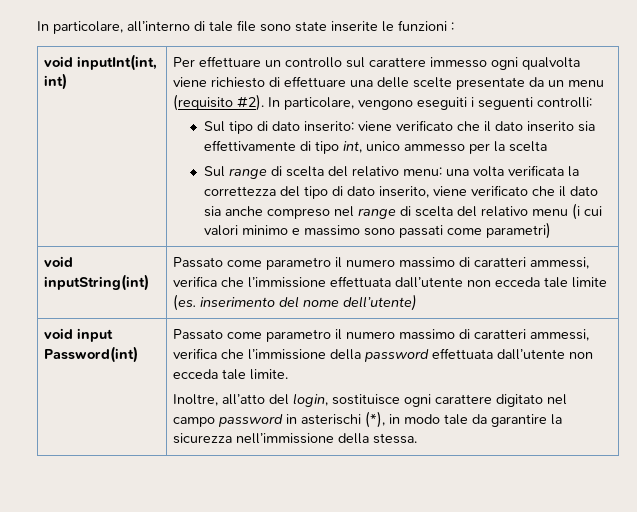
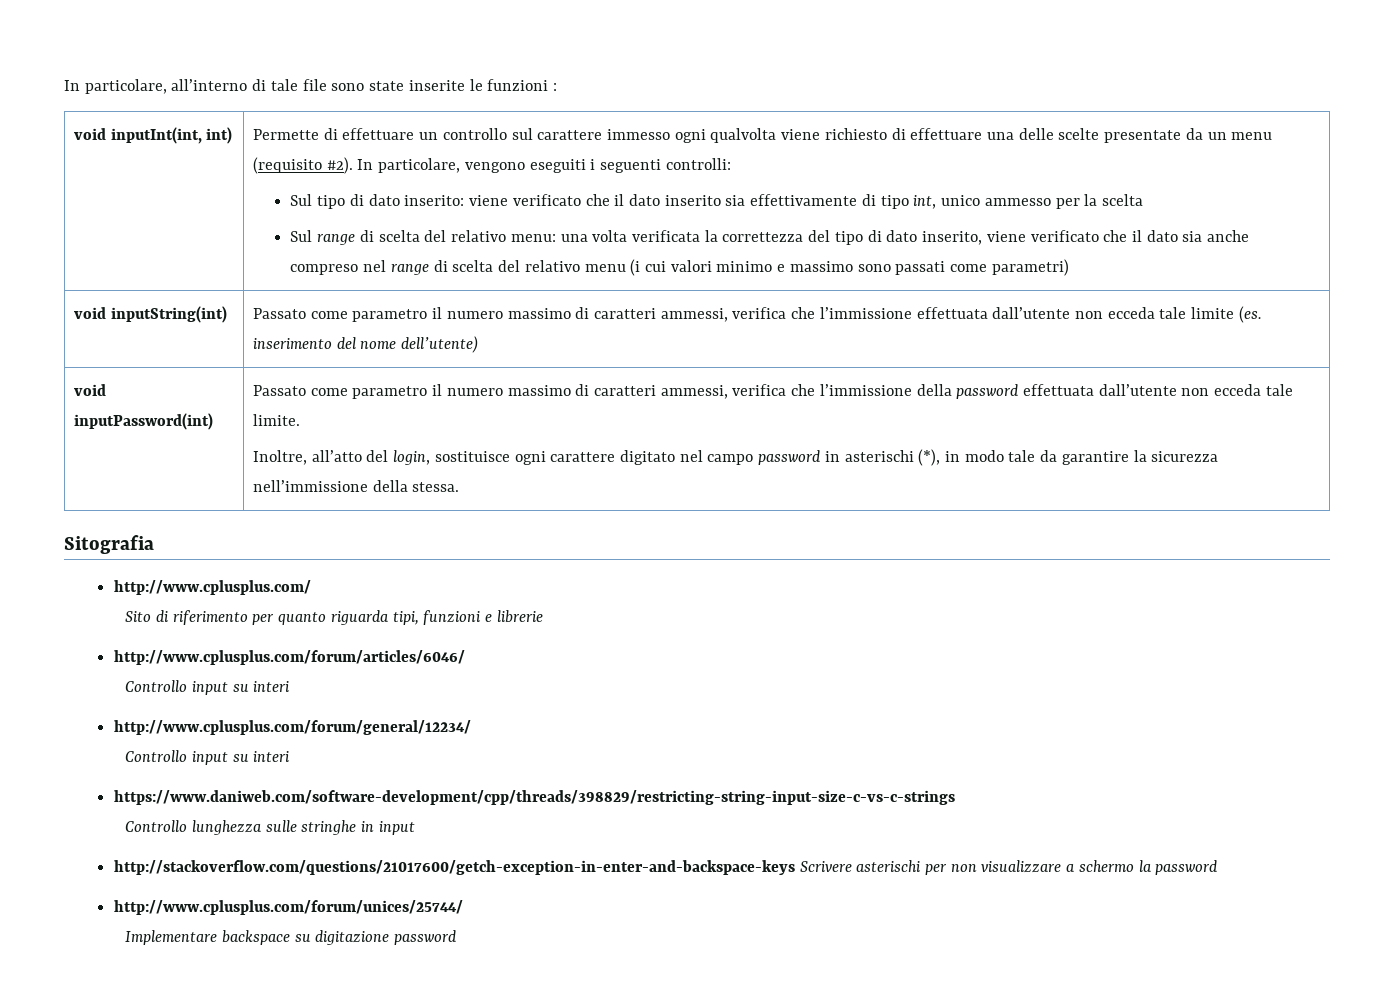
[172,57,195,67] Per -> [252,128,338,140] Permette di
[76,328,113,342] [43,346,138,363] input Password(int) -> [73,413,213,430] inputPassword(int)
(417, 438) none -> [64,535,154,554] [113,580,311,595] [125,610,543,625] [113,650,465,665] [125,680,291,695] [113,720,471,735] [125,750,291,765] [113,790,955,805] [125,820,415,835] [113,860,1219,875] [113,900,463,915] [125,930,458,945] // Sitografia // http://www.cplusplus.com/ // Sito di riferimento per quanto riguarda tipi, funzioni e librerie // http://www.cplusplus.com/forum/articles/6046/ // Controllo input su interi // http://www.cplusplus.com/forum/general/12234/ // Controllo input su interi // https://www.daniweb.com/software-development/cpp/threads/398829/restricting-string-input-size-c-vs-c-strings // Controllo lunghezza sulle stringhe in input // http://stackoverflow.com/questions/21017600/getch-exception-in-enter-and-backspace-keys Scrivere asterischi per non visualizzare a schermo la password // http://www.cplusplus.com/forum/unices/25744/ // Implementare backspace su digitazione password

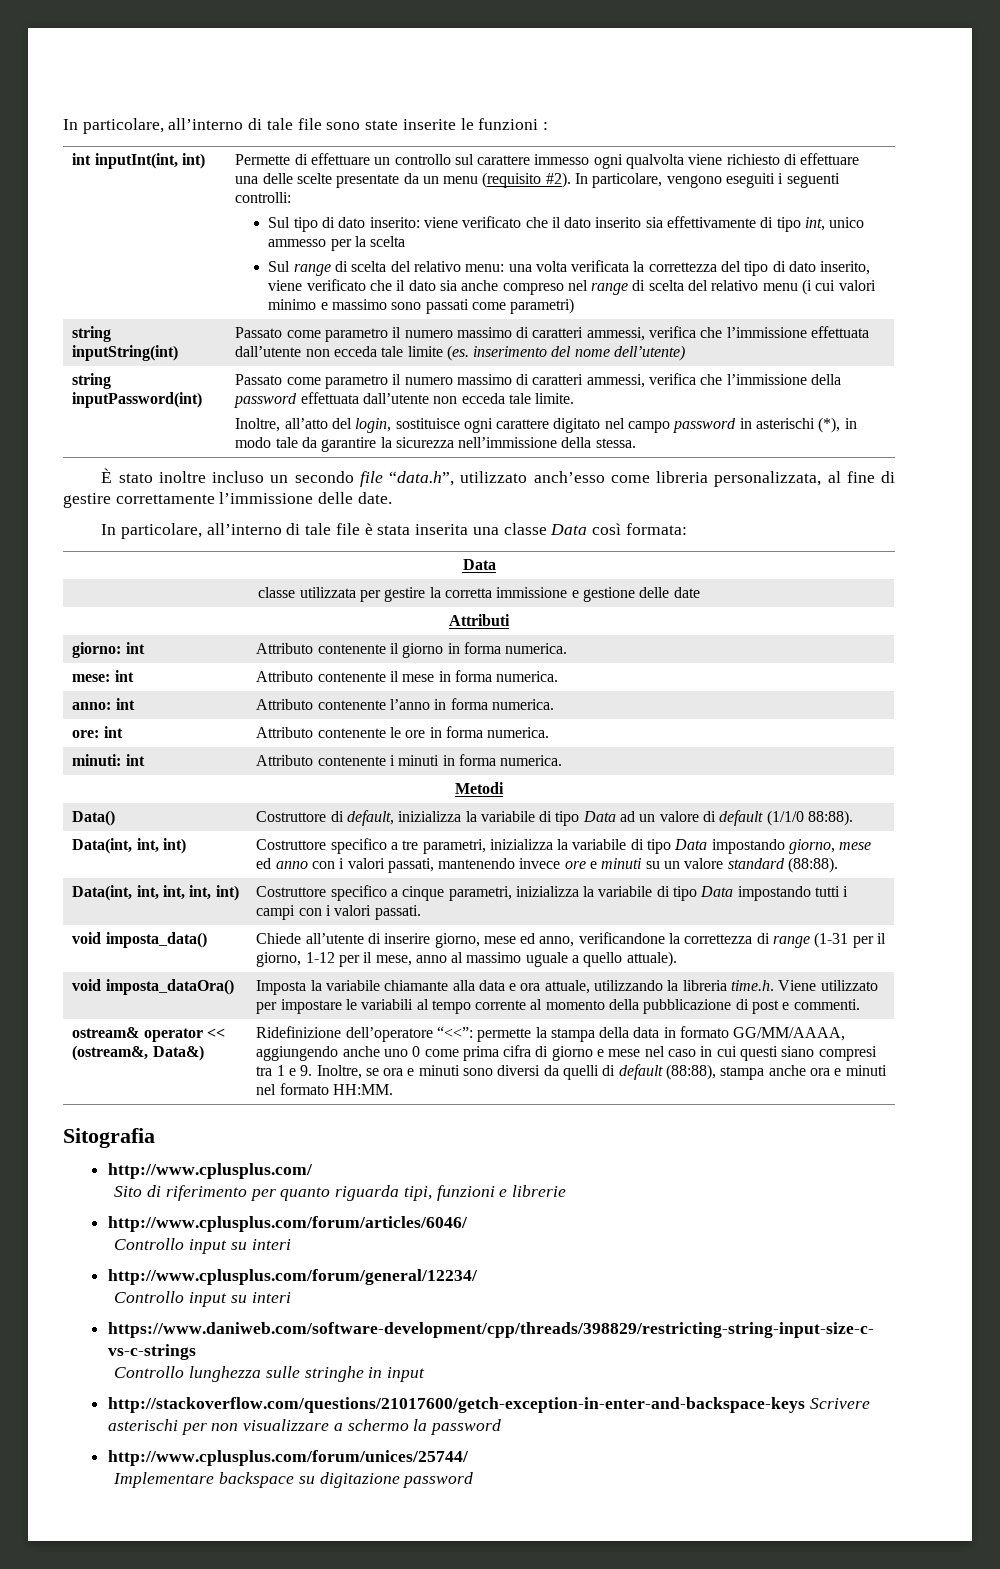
[73,128,106,140] void -> [72,153,92,165] int
[73,307,106,319] void -> [72,326,112,342] string
[73,384,106,396] void -> [72,373,112,389] string
(460, 487) none -> [101,468,896,487] [63,492,392,508] [101,523,687,539] [462,559,496,570] [258,587,700,602] [449,614,510,626] [72,642,145,658] [256,642,568,658] [72,670,134,682] [256,670,559,682] [72,698,135,710] [256,698,554,710] [72,726,123,738] [256,726,550,738] [72,754,145,766] [256,754,563,766] [455,782,504,794] [72,810,116,826] [256,810,854,826] [72,838,186,854] [256,838,872,854] [256,857,839,873] [72,885,239,901] [256,885,849,901] [256,905,421,920] [72,932,207,948] [256,932,887,948] [256,951,677,967] [72,979,234,995] [256,980,878,995] [256,999,860,1014] [72,1027,225,1042] [72,1045,204,1061] [256,1026,846,1042] [256,1045,877,1061] [256,1064,887,1080] [256,1083,393,1095] // È stato inoltre incluso un secondo file “data.h”, utilizzato anch’esso come libreria personalizzata, al fine di gestire correttamente l’immissione delle date. // In particolare, all’interno di tale file è stata inserita una classe Data così formata: // Data // classe utilizzata per gestire la corretta immissione e gestione delle date // Attributi // giorno: int | Attributo contenente il giorno in forma numerica. // mese: int | Attributo contenente il mese in forma numerica. // anno: int | Attributo contenente l’anno in forma numerica. // ore: int | Attributo contenente le ore in forma numerica. // minuti: int | Attributo contenente i minuti in forma numerica. // Metodi // Data() | Costruttore di default, inizializza la variabile di tipo Data ad un valore di default (1/1/0 88:88). // Data(int, int, int) | Costruttore specifico a tre parametri, inizializza la variabile di tipo Data impostando giorno, mese ed anno con i valori passati, mantenendo invece ore e minuti su un valore standard (88:88). // Data(int, int, int, int, int) | Costruttore specifico a cinque parametri, inizializza la variabile di tipo Data impostando tutti i campi con i valori passati. // void imposta_data() | Chiede all’utente di inserire giorno, mese ed anno, verificandone la correttezza di range (1-31 per il giorno, 1-12 per il mese, anno al massimo uguale a quello attuale). // void imposta_dataOra() | Imposta la variabile chiamante alla data e ora attuale, utilizzando la libreria time.h. Viene utilizzato per impostare le variabili al tempo corrente al momento della pubblicazione di post e commenti. // ostream& operator << (ostream&, Data&) | Ridefinizione dell’operatore “<<”: permette la stampa della data in formato GG/MM/AAAA, aggiungendo anche uno 0 come prima cifra di giorno e mese nel caso in cui questi siano compresi tra 1 e 9. Inoltre, se ora e minuti sono diversi da quelli di default (88:88), stampa anche ora e minuti nel formato HH:MM.

